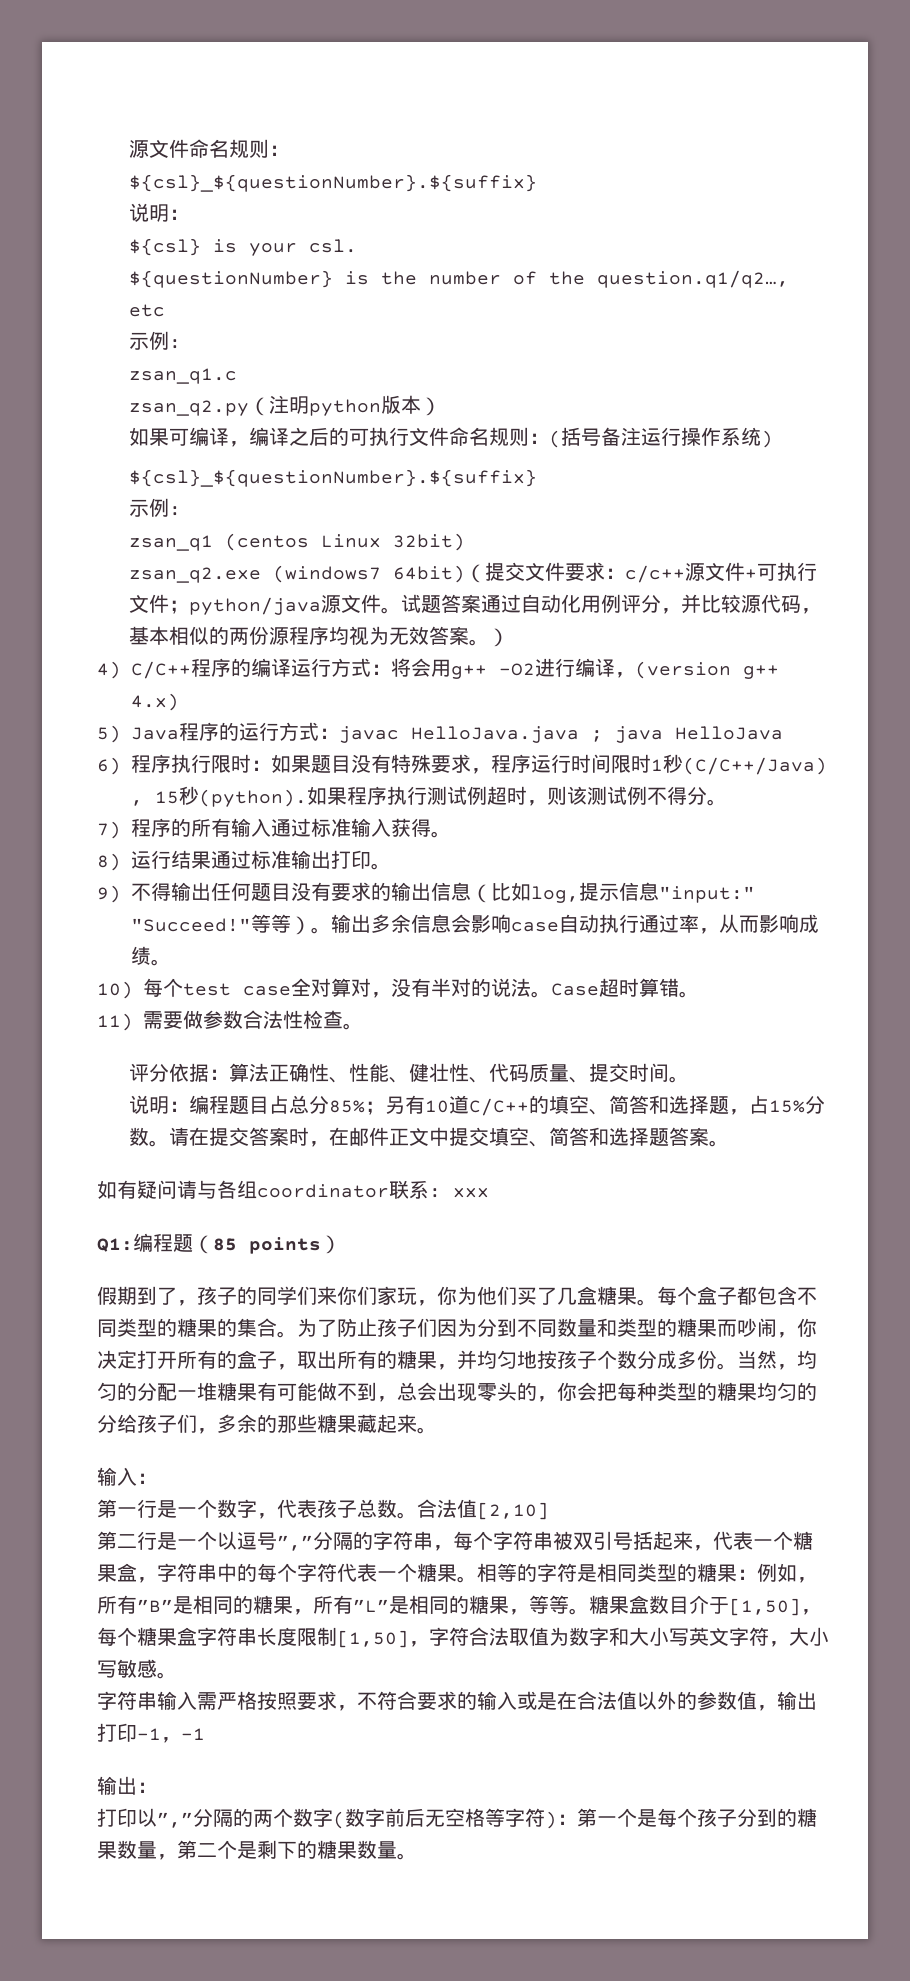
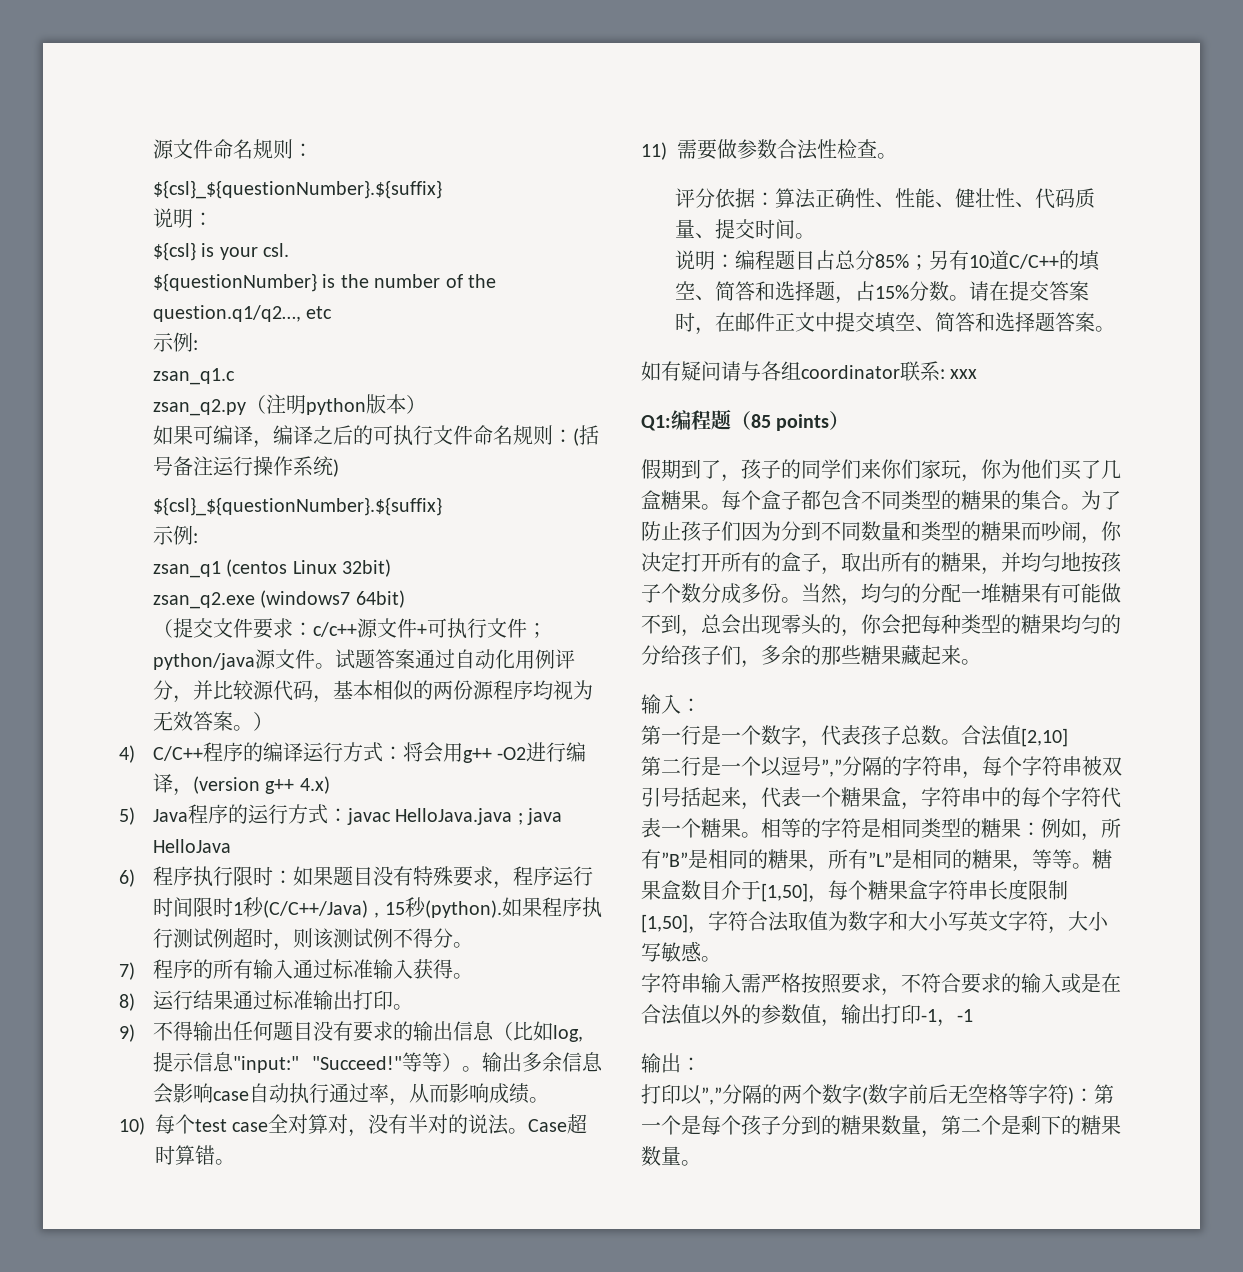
(465, 574) none -> (405, 599) //

